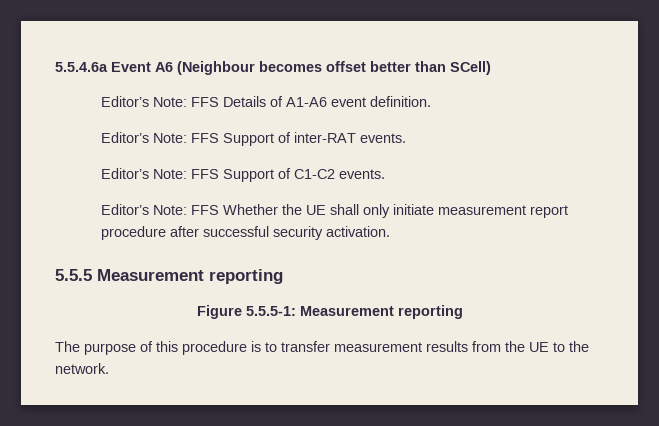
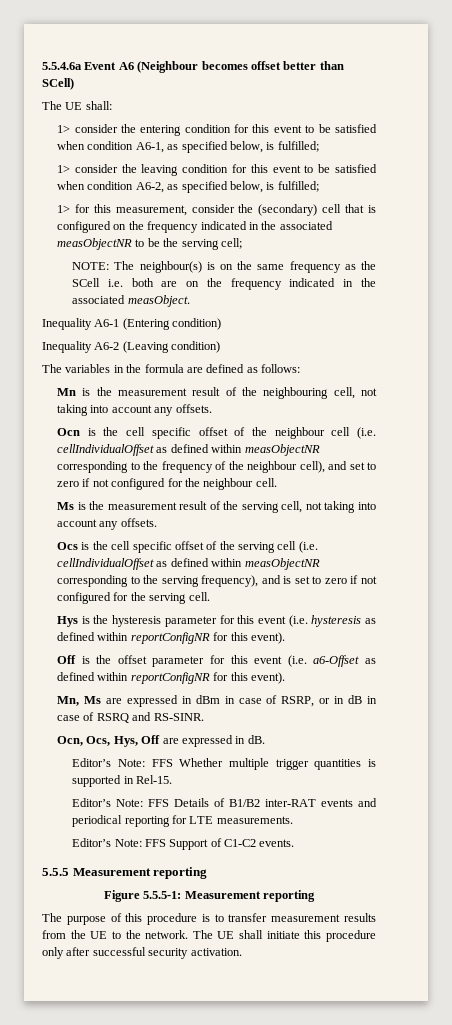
(491, 68) none -> [42,101,112,110] [57,124,377,136] [57,141,319,153] [57,164,377,176] [57,181,319,193] [57,204,377,216] [57,221,333,233] [57,238,242,250] [72,261,376,273] [72,278,377,290] [72,295,190,307] [42,318,222,330] [42,341,221,353] [42,364,300,373] [57,387,377,399] [57,404,212,416] [57,427,376,439] [57,444,320,456] [57,461,377,473] [57,478,277,490] [57,501,376,513] [57,518,157,530] [57,541,318,553] [57,558,320,570] [57,575,377,587] [57,592,210,604] [57,615,376,627] [57,632,285,644] [57,655,376,667] [57,672,285,684] [57,695,377,707] [57,712,204,723] [57,735,265,747] [72,758,376,770] [72,775,172,787] // The UE shall: // 1> consider the entering condition for this event to be satisfied when condition A6-1, as specified below, is fulfilled; // 1> consider the leaving condition for this event to be satisfied when condition A6-2, as specified below, is fulfilled; // 1> for this measurement, consider the (secondary) cell that is configured on the frequency indicated in the associated measObjectNR to be the serving cell; // NOTE: The neighbour(s) is on the same frequency as the SCell i.e. both are on the frequency indicated in the associated measObject. // Inequality A6-1 (Entering condition) // Inequality A6-2 (Leaving condition) // The variables in the formula are defined as follows: // Mn is the measurement result of the neighbouring cell, not taking into account any offsets. // Ocn is the cell specific offset of the neighbour cell (i.e. cellIndividualOffset as defined within measObjectNR corresponding to the frequency of the neighbour cell), and set to zero if not configured for the neighbour cell. // Ms is the measurement result of the serving cell, not taking into account any offsets. // Ocs is the cell specific offset of the serving cell (i.e. cellIndividualOffset as defined within measObjectNR corresponding to the serving frequency), and is set to zero if not configured for the serving cell. // Hys is the hysteresis parameter for this event (i.e. hysteresis as defined within reportConfigNR for this event). // Off is the offset parameter for this event (i.e. a6-Offset as defined within reportConfigNR for this event). // Mn, Ms are expressed in dBm in case of RSRP, or in dB in case of RSRQ and RS-SINR. // Ocn, Ocs, Hys, Off are expressed in dB. // Editor’s Note: FFS Whether multiple trigger quantities is supported in Rel-15.
[285,96,431,107] [100,132,406,146] A1-A6 event definition. // Editor’s Note: FFS Support of inter-RAT events. -> [229,798,377,807] [72,815,293,827] B1/B2 inter-RAT events and periodical reporting for LTE measurements.
[100,204,568,218] [100,226,390,240] // Editor’s Note: FFS Whether the UE shall only initiate measurement report procedure after successful security activation. -> (295, 843) none
(109, 368) none -> [192,930,376,942] [42,947,242,959] The UE shall initiate this procedure only after successful security activation.

